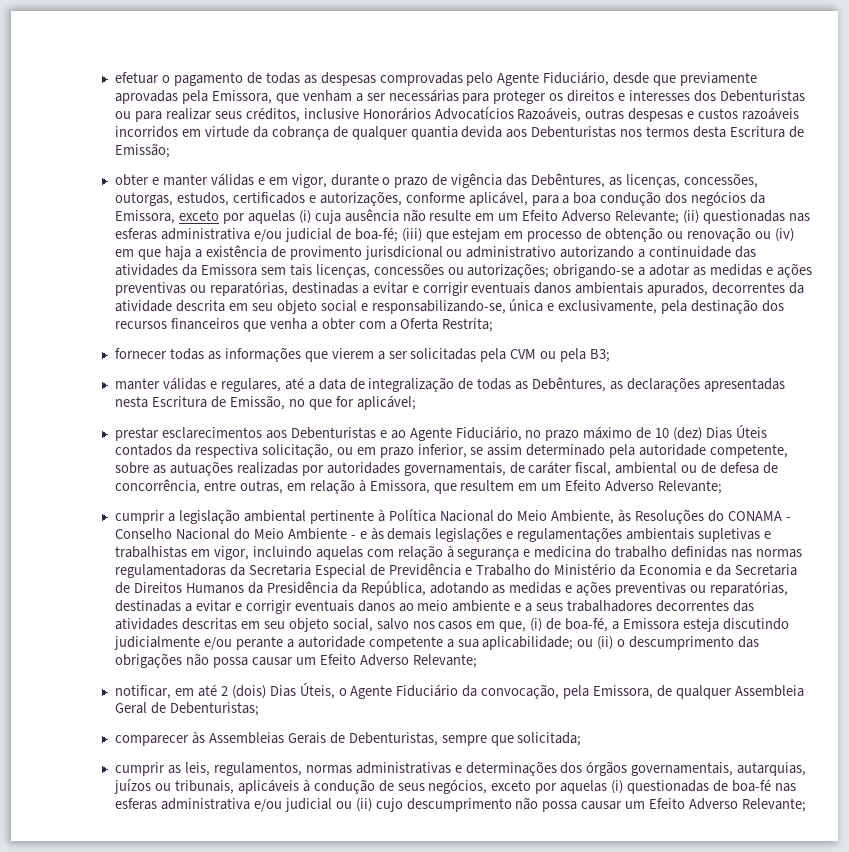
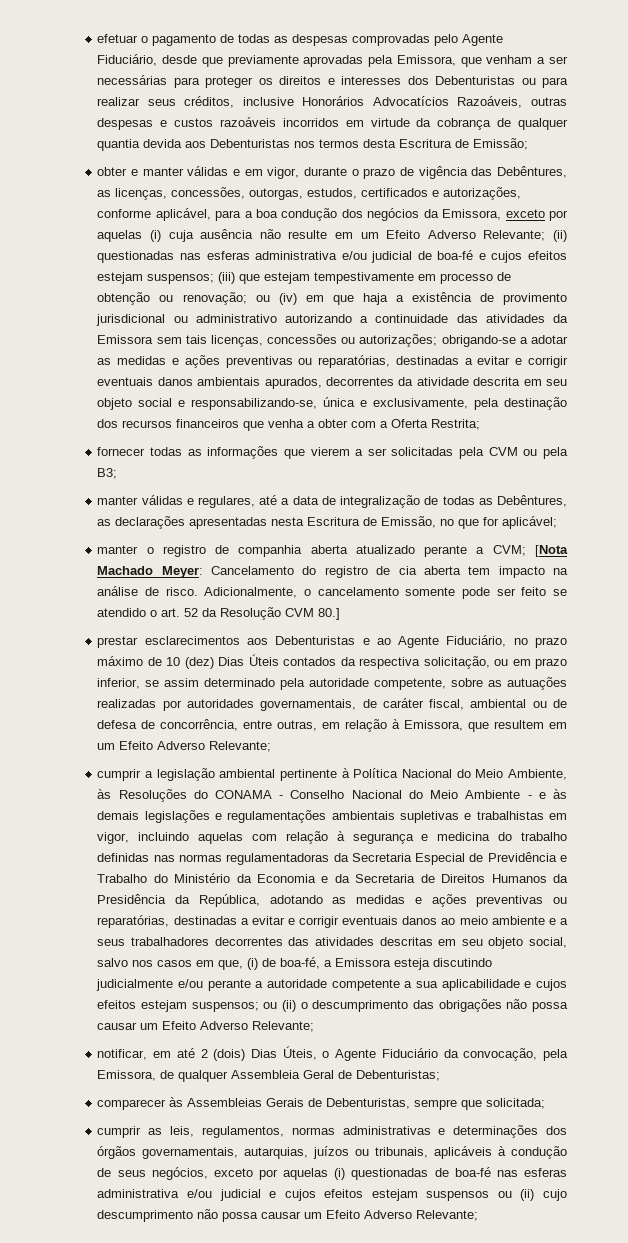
[354,227,398,242] boa-fé; -> [437,250,567,263] [97,272,215,284] boa-fé e cujos efeitos estejam suspensos;
(501, 235) none -> [314,272,415,284] tempestivamente
[686,227,751,242] renovação -> [182,292,247,305] renovação;
(416, 402) none -> [97,545,568,557] [97,566,568,578] [97,586,568,599] [97,607,341,620] // manter o registro de companhia aberta atualizado perante a CVM; [Nota Machado Meyer: Cancelamento do registro de cia aberta tem impacto na análise de risco. Adicionalmente, o cancelamento somente pode ser feito se atendido o art. 52 da Resolução CVM 80.]
[482,636,574,650] aplicabilidade; -> [441,979,568,991] [97,1000,259,1012] aplicabilidade e cujos efeitos estejam suspensos;
(332, 805) none -> [269,1189,490,1201] e cujos efeitos estejam suspensos

